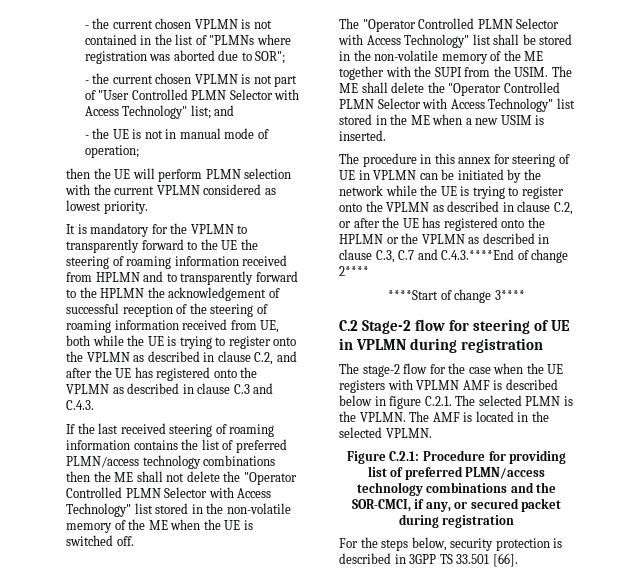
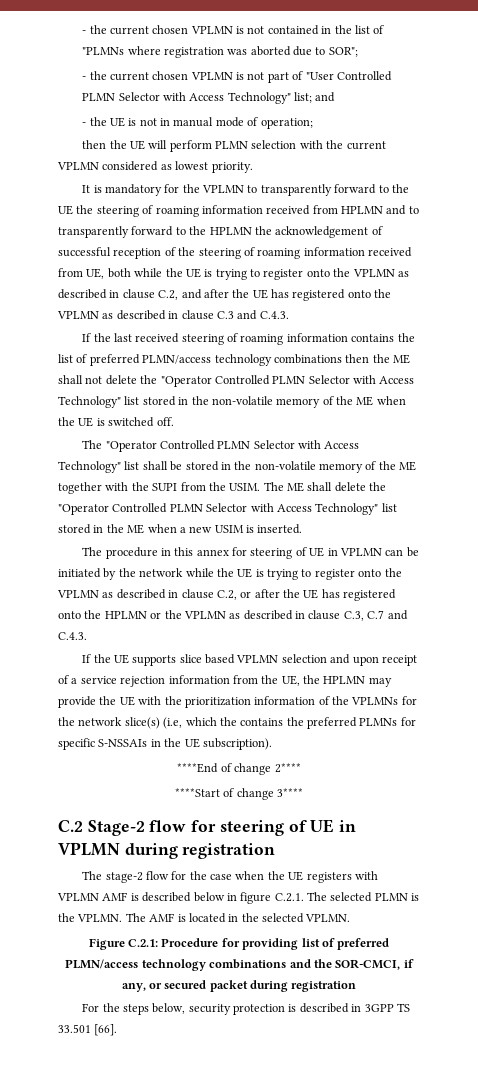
[441,249,515,260] C.4.3.****End -> [58,632,87,640] [82,654,417,666] [58,675,392,687] [58,696,417,708] [58,717,416,729] [58,738,272,750] [177,763,219,773] C.4.3. // If the UE supports slice based VPLMN selection and upon receipt of a service rejection information from the UE, the HPLMN may provide the UE with the prioritization information of the VPLMNs for the network slice(s) (i.e, which the contains the preferred PLMNs for specific S-NSSAIs in the UE subscription). // ****End

